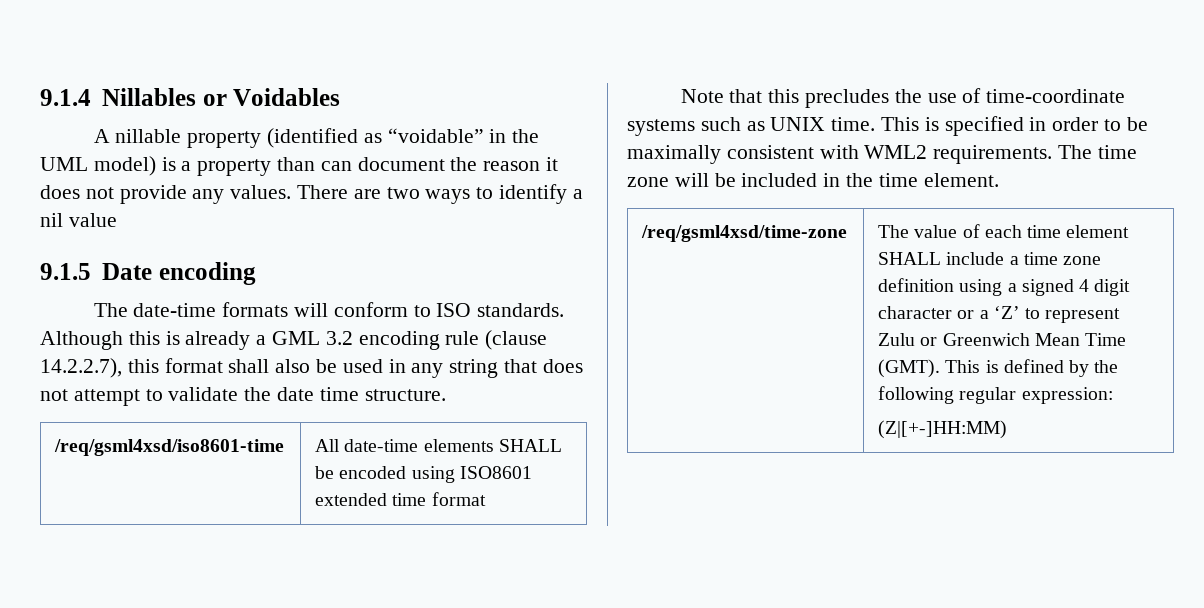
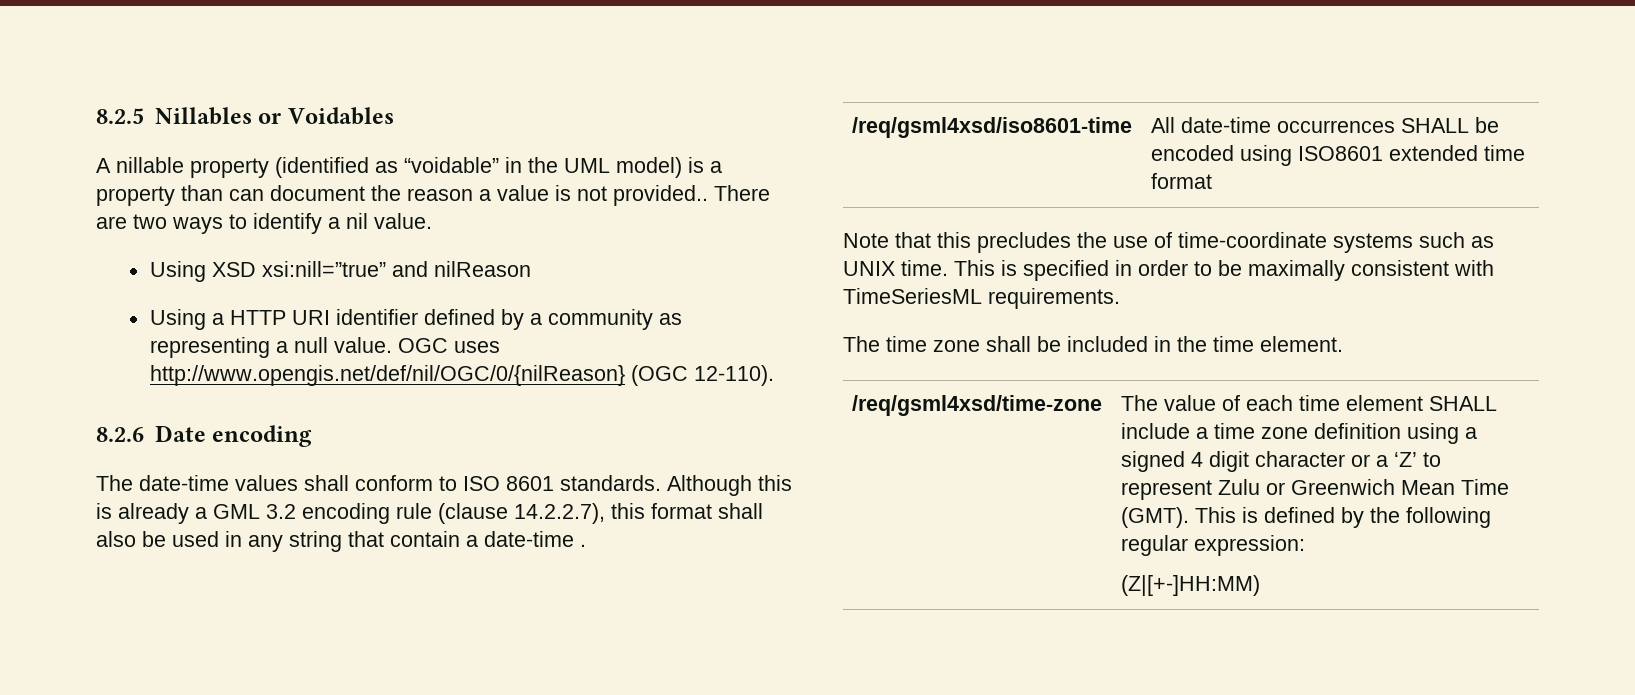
[40,89,91,106] 9.1.4 -> [96,108,144,124] 8.2.5
[546,157,559,171] [40,185,292,204] it does not provide any values. -> [479,185,708,206] a value is not provided..
[68,213,117,227] [40,263,91,280] value // 9.1.5 -> [374,213,432,229] [149,261,531,282] [149,309,682,330] [149,337,500,358] [149,365,774,386] [96,427,144,442] value. // Using XSD xsi:nill=”true” and nilReason // Using a HTTP URI identifier defined by a community as representing a null value. OGC uses http://www.opengis.net/def/nil/OGC/0/{nilReason} (OGC 12-110). // 8.2.6
[222,302,329,317] formats will -> [235,475,349,491] values shall
(472, 310) none -> [506,476,554,491] 8601
[542,359,583,373] [40,387,446,406] does not attempt to validate the date time structure. -> [390,531,586,547] contain a date-time .
[423,439,494,452] elements -> [1277,120,1396,133] occurrences
[864,145,928,159] WML2 -> [843,288,982,304] TimeSeriesML
(1053, 154) none -> (1120, 298) //
[674,173,709,187] will -> [986,336,1031,352] shall

